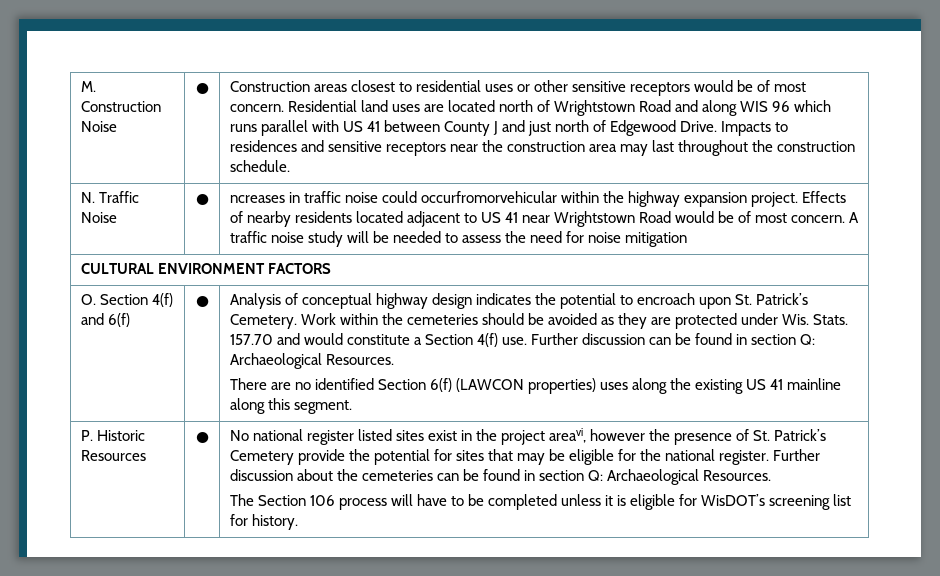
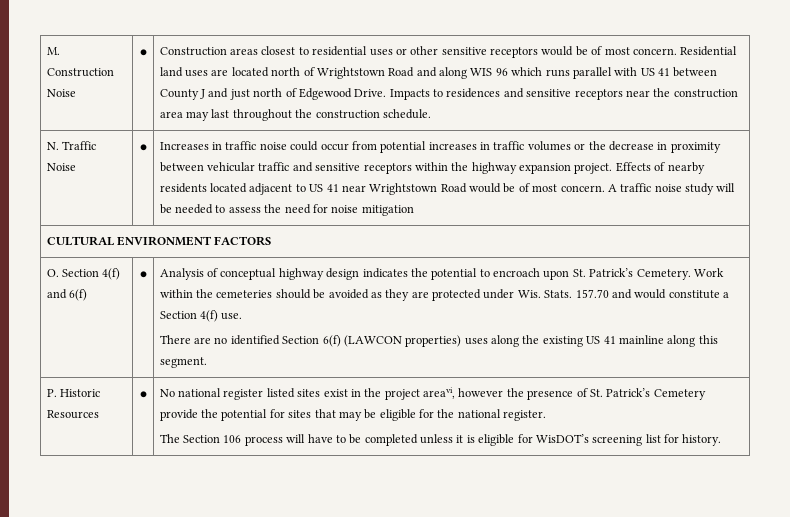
[229,195,285,203] ncreases -> [159,142,209,150] Increases
[420,191,557,203] occurfromorvehicular -> [320,141,721,153] [159,162,412,174] occur from potential increases in traffic volumes or the decrease in proximity between vehicular traffic and sensitive receptors
[530,333,816,345] [229,353,394,369] Further discussion can be found in section Q: Archaeological Resources. -> (243, 316) none
[773,449,821,461] [229,469,772,485] Further discussion about the cemeteries can be found in section Q: Archaeological Resources. -> (547, 415) none

